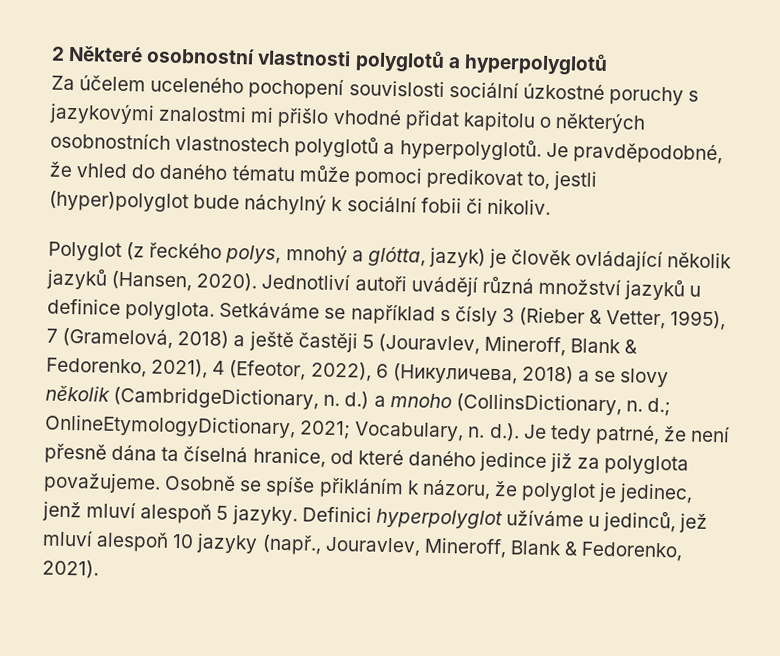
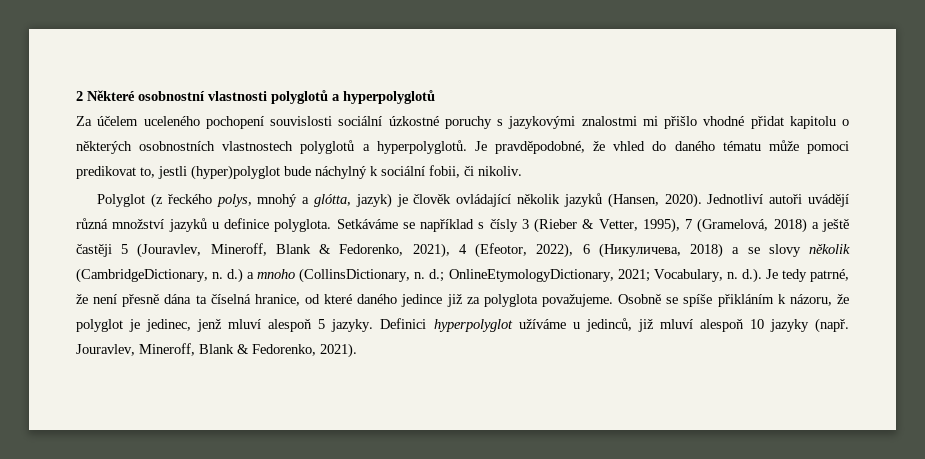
[420,197,462,214] fobii -> [429,165,460,178] fobii,
[679,513,709,533] jež -> [637,319,654,332] již
[261,534,322,555] (např., -> [814,318,849,333] (např.

